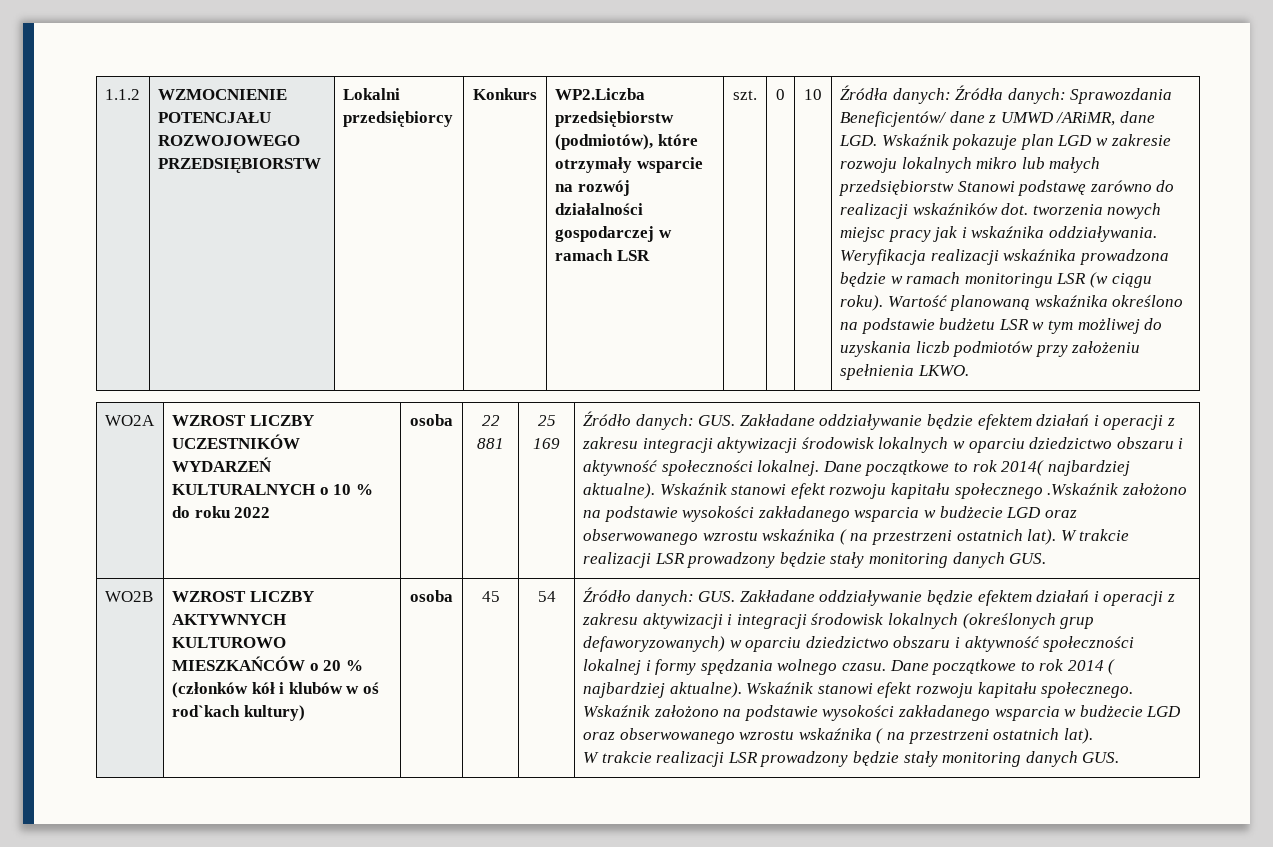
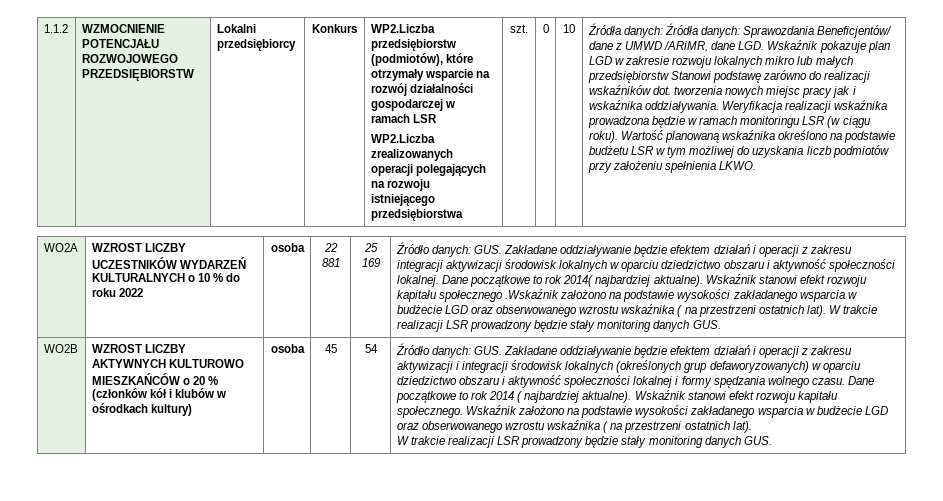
(650, 255) none -> [370,134,435,143] [370,149,453,161] [370,164,486,176] [370,179,430,191] [370,194,435,206] [370,209,463,221] // WP2.Liczba zrealizowanych operacji polegających na rozwoju istniejącego przedsiębiorstwa
[362,682,379,694] [171,705,240,717] oś rod`kach -> [91,403,148,413] ośrodkach

